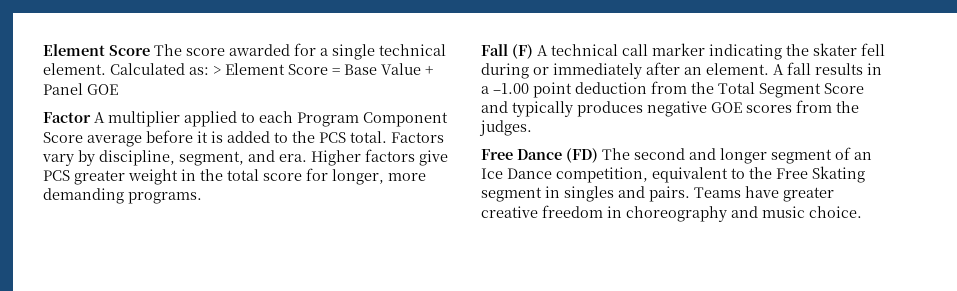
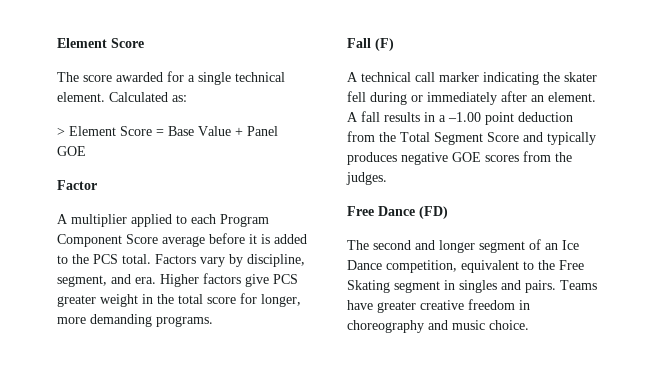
[43,44,150,56] Element Score -> [57,38,144,48] Element Score //
(209, 71) none -> (187, 98) //
(91, 117) none -> (97, 185) //
(533, 51) none -> (394, 44) //
(598, 155) none -> (448, 212) //

